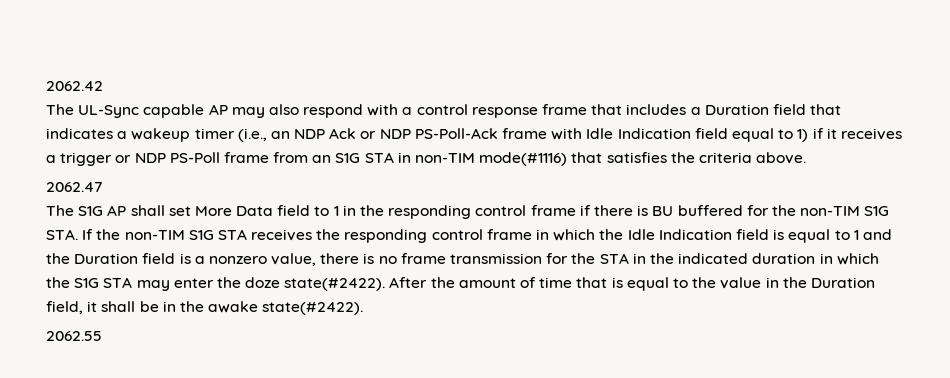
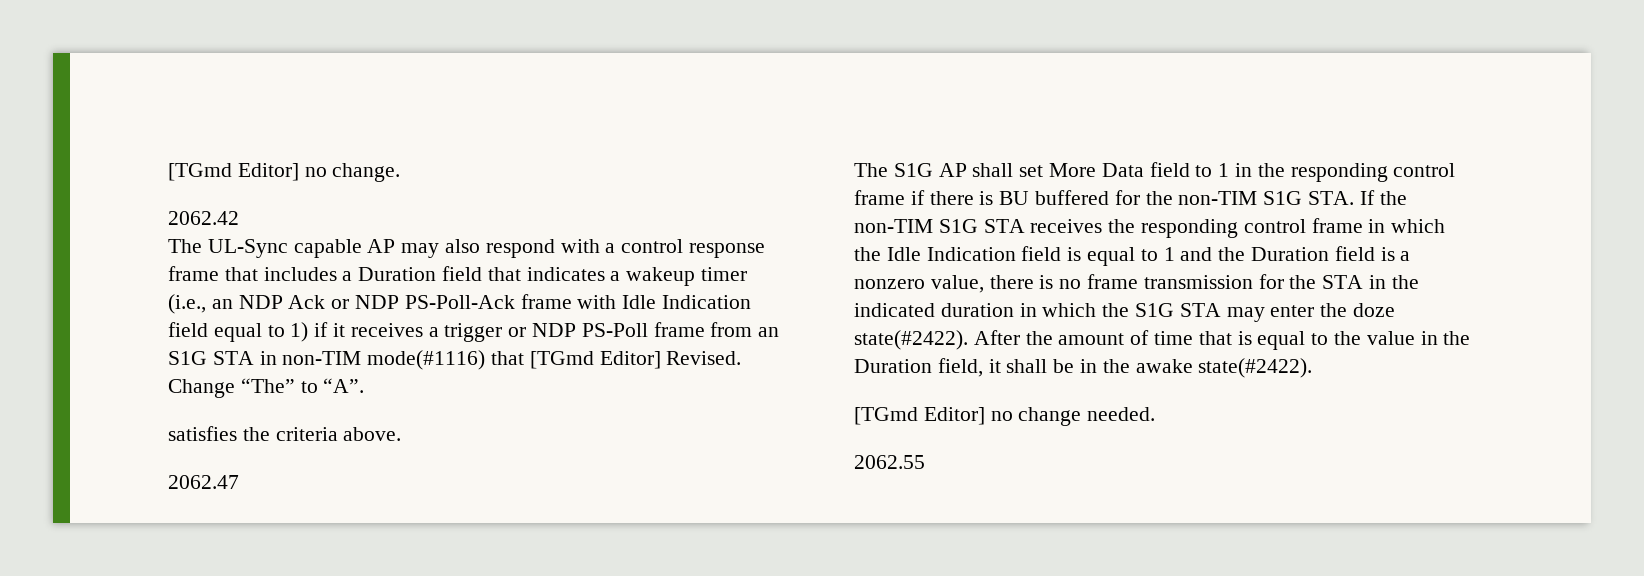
(46, 86) none -> [168,163,401,182] [TGmd Editor] no change. //
(603, 157) none -> [529,351,742,369] [168,378,365,398] [TGmd Editor] Revised. Change “The” to “A”. //
(364, 308) none -> [854,407,1156,426] // [TGmd Editor] no change needed.

